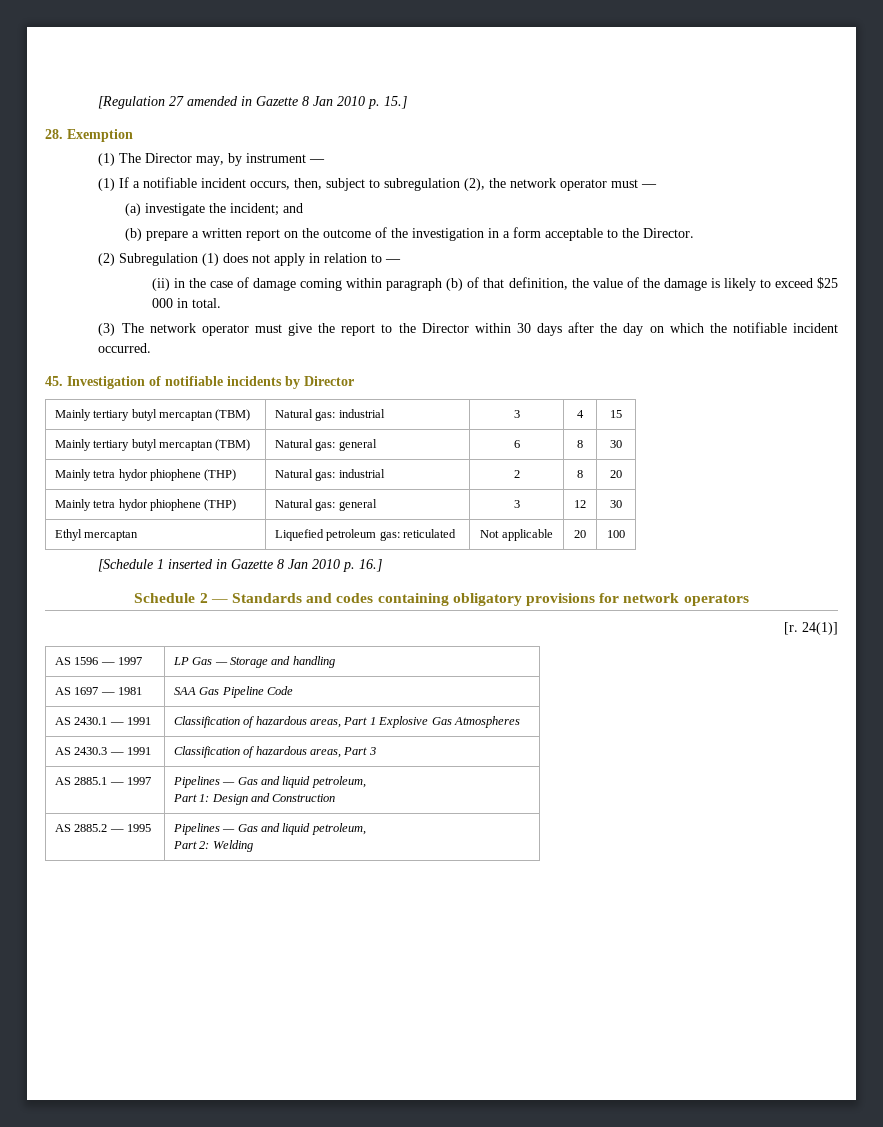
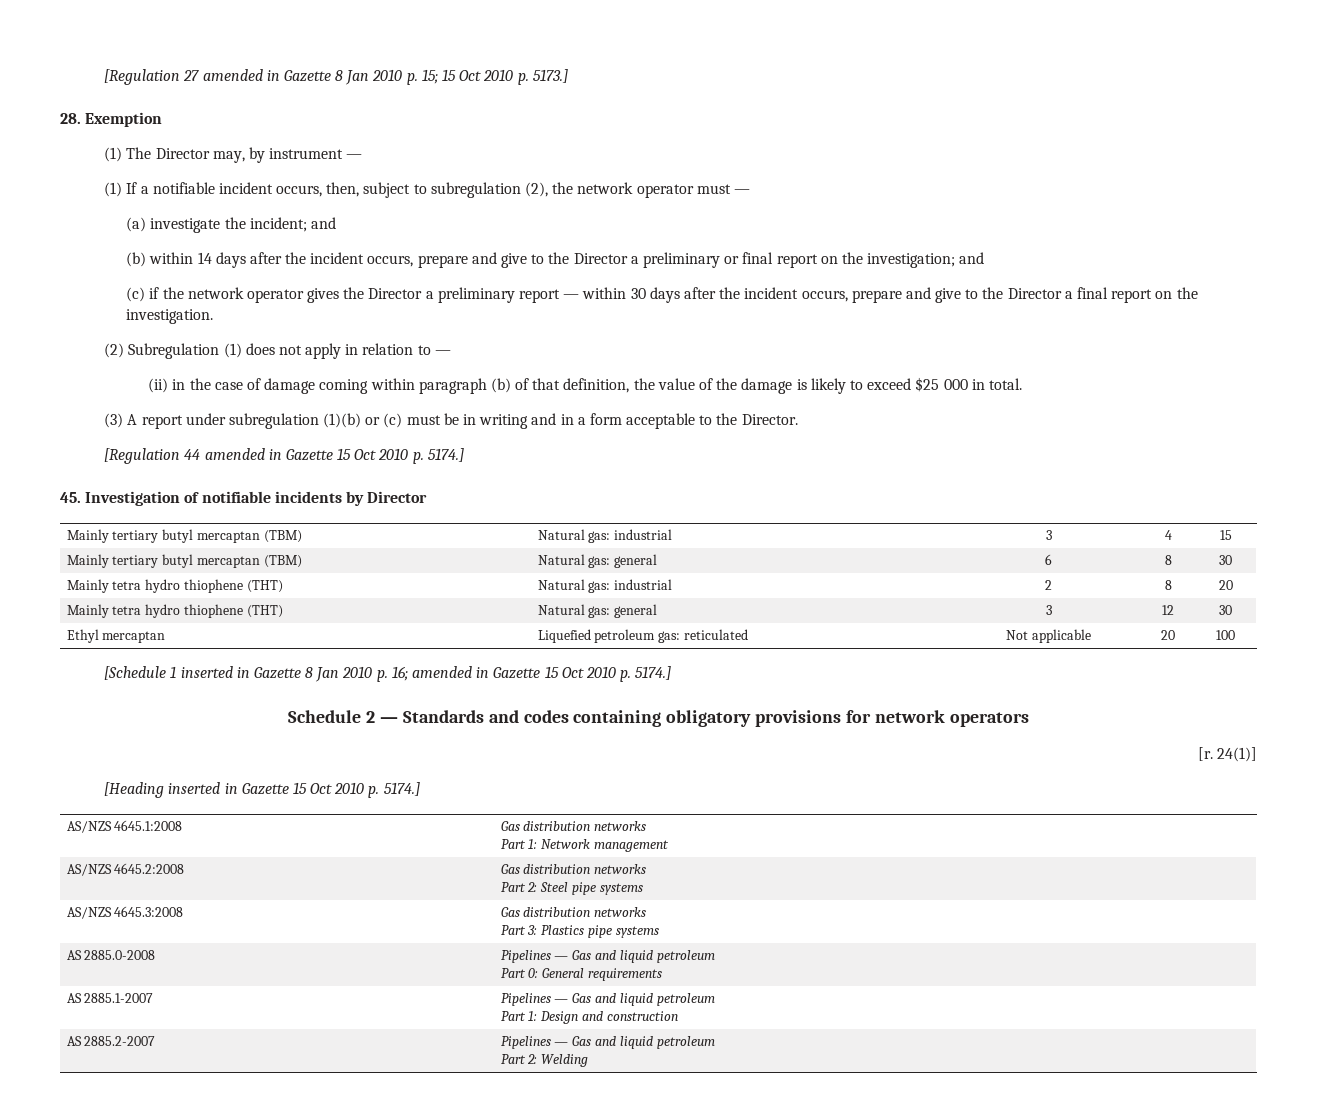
[384,96,408,109] 15.] -> [421,69,568,85] 15; 15 Oct 2010 p. 5173.]
[146,227,695,241] prepare a written report on the outcome of the investigation in a form acceptable to the Director. -> [149,252,985,268] [126,287,1198,303] [126,309,214,324] within 14 days after the incident occurs, prepare and give to the Director a preliminary or final report on the investigation; and // (c) if the network operator gives the Director a preliminary report — within 30 days after the incident occurs, prepare and give to the Director a final report on the investigation.
[121,322,839,336] [98,343,152,353] The network operator must give the report to the Director within 30 days after the day on which the notifiable incident occurred. -> [127,413,798,429] [104,448,464,464] A report under subregulation (1)(b) or (c) must be in writing and in a form acceptable to the Director. // [Regulation 44 amended in Gazette 15 Oct 2010 p. 5174.]
[118,469,237,481] hydor phiophene (THP) -> [145,579,283,593] hydro thiophene (THT)
[118,499,237,511] hydor phiophene (THP) -> [145,604,283,618] hydro thiophene (THT)
[359,559,383,572] 16.] -> [391,666,672,682] 16; amended in Gazette 15 Oct 2010 p. 5174.]
[54,657,143,665] [172,656,335,668] [54,687,143,695] [173,686,294,698] [54,717,152,725] [173,716,520,728] [54,747,152,755] [173,746,376,758] [54,777,152,785] [172,776,366,788] [172,793,336,805] [54,824,152,832] [172,823,366,835] // AS 1596 — 1997 | LP Gas — Storage and handling // AS 1697 — 1981 | SAA Gas Pipeline Code // AS 2430.1 — 1991 | Classification of hazardous areas, Part 1 Explosive Gas Atmospheres // AS 2430.3 — 1991 | Classification of hazardous areas, Part 3 // AS 2885.1 — 1997 | Pipelines — Gas and liquid petroleum, // Part 1: Design and Construction // AS 2885.2 — 1995 | Pipelines — Gas and liquid petroleum, -> [104,782,420,798] [66,820,183,833] [500,821,647,831] [500,839,670,852] [66,863,185,876] [500,864,647,874] [500,882,643,895] [66,906,184,919] [500,907,647,917] [500,925,659,938] [66,950,156,960] [500,950,715,963] [500,968,663,981] [66,993,154,1003] [500,993,715,1006] [500,1011,678,1024] [66,1036,156,1046] [500,1036,715,1049] // [Heading inserted in Gazette 15 Oct 2010 p. 5174.] // AS/NZS 4645.1:2008 | Gas distribution networks // Part 1: Network management // AS/NZS 4645.2:2008 | Gas distribution networks // Part 2: Steel pipe systems // AS/NZS 4645.3:2008 | Gas distribution networks // Part 3: Plastics pipe systems // AS 2885.0-2008 | Pipelines — Gas and liquid petroleum // Part 0: General requirements // AS 2885.1-2007 | Pipelines — Gas and liquid petroleum // Part 1: Design and construction // AS 2885.2-2007 | Pipelines — Gas and liquid petroleum

